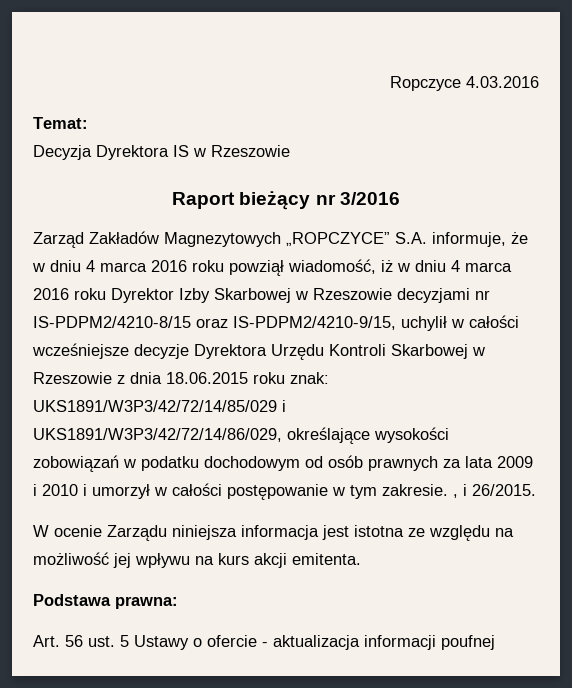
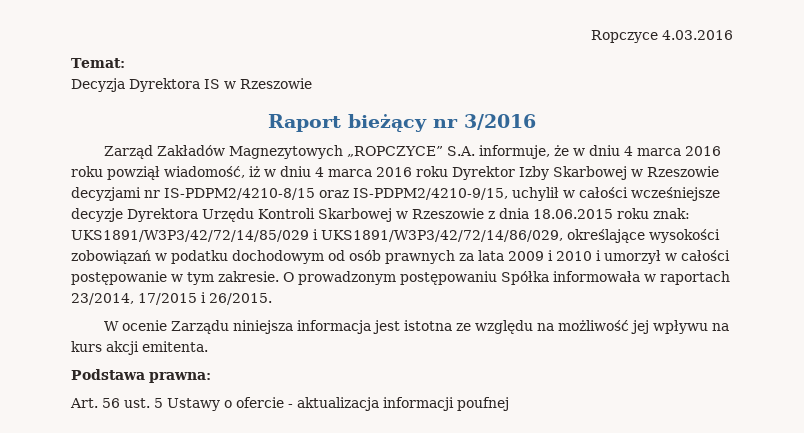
[453,494,458,498] , -> [283,271,730,285] [71,293,197,305] O prowadzonym postępowaniu Spółka informowała w raportach 23/2014, 17/2015

